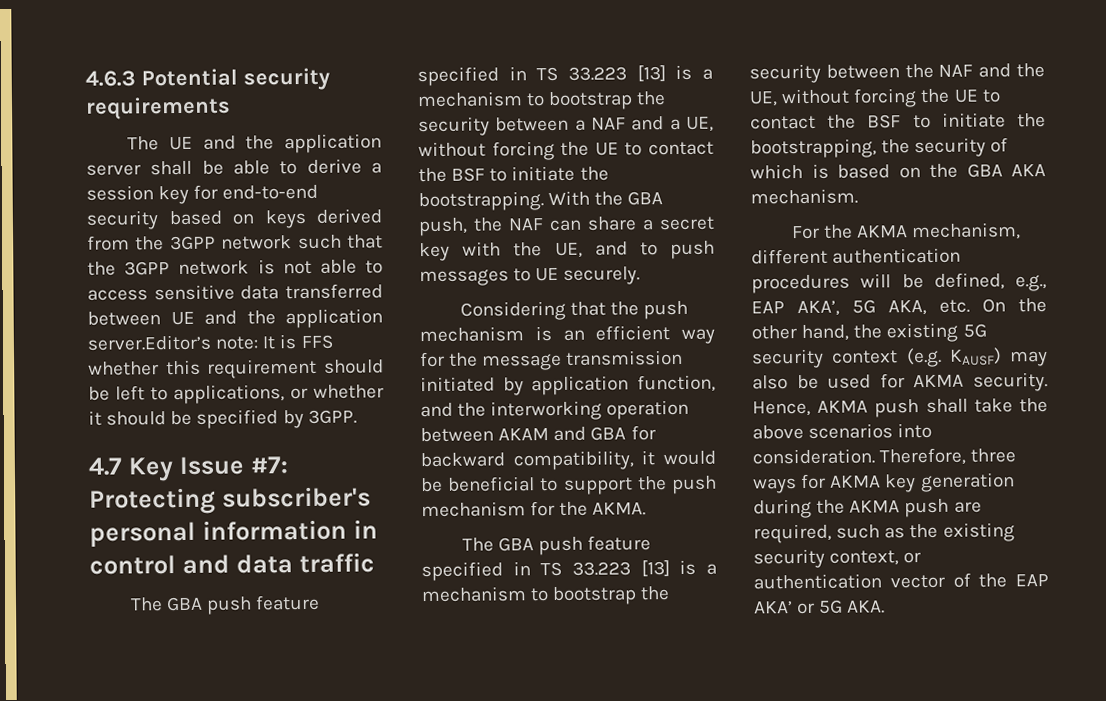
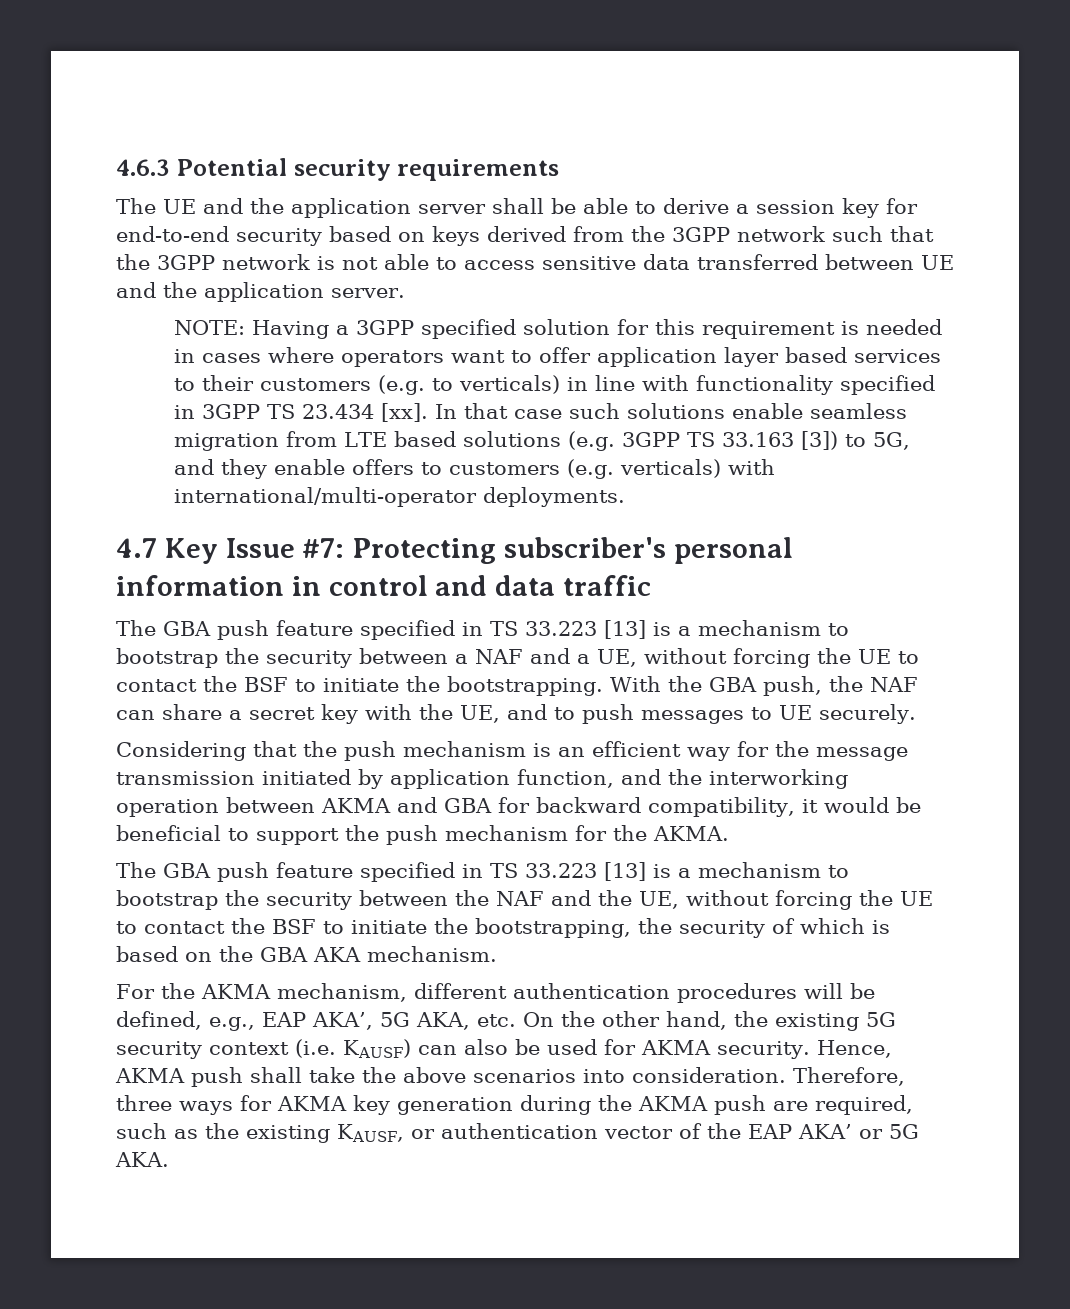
[87,334,333,351] [88,358,384,379] [88,384,384,405] [88,409,357,429] server.Editor’s note: It is FFS whether this requirement should be left to applications, or whether it should be specified by 3GPP. -> [331,288,405,298] [173,319,942,339] [173,347,941,367] [173,375,935,395] [173,403,907,422] [173,431,910,451] [173,459,775,479] [173,487,625,507] server. // NOTE: Having a 3GPP specified solution for this requirement is needed in cases where operators want to offer application layer based services to their customers (e.g. to verticals) in line with functionality specified in 3GPP TS 23.434 [xx]. In that case such solutions enable seamless migration from LTE based solutions (e.g. 3GPP TS 33.163 [3]) to 5G, and they enable offers to customers (e.g. verticals) with international/multi-operator deployments.
[498,428,550,441] AKAM -> [321,798,391,813] AKMA
[905,347,1048,368] (e.g. KAUSF) may -> [295,1039,457,1058] (i.e. KAUSF) can
[753,548,900,569] security context, -> [337,1124,404,1142] KAUSF,

